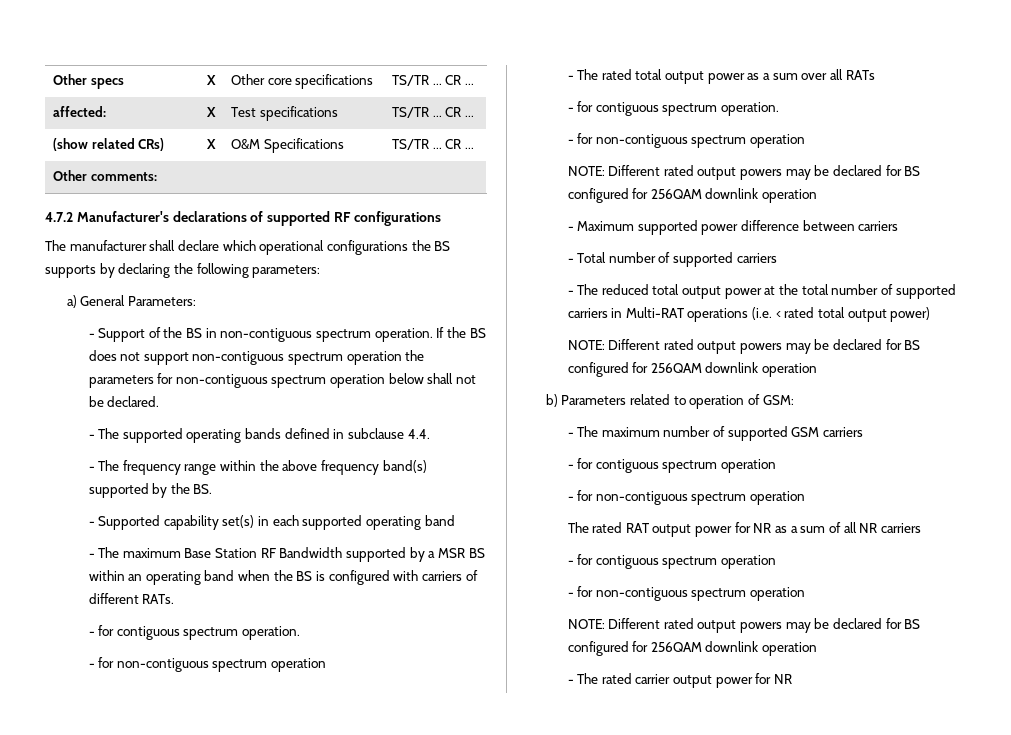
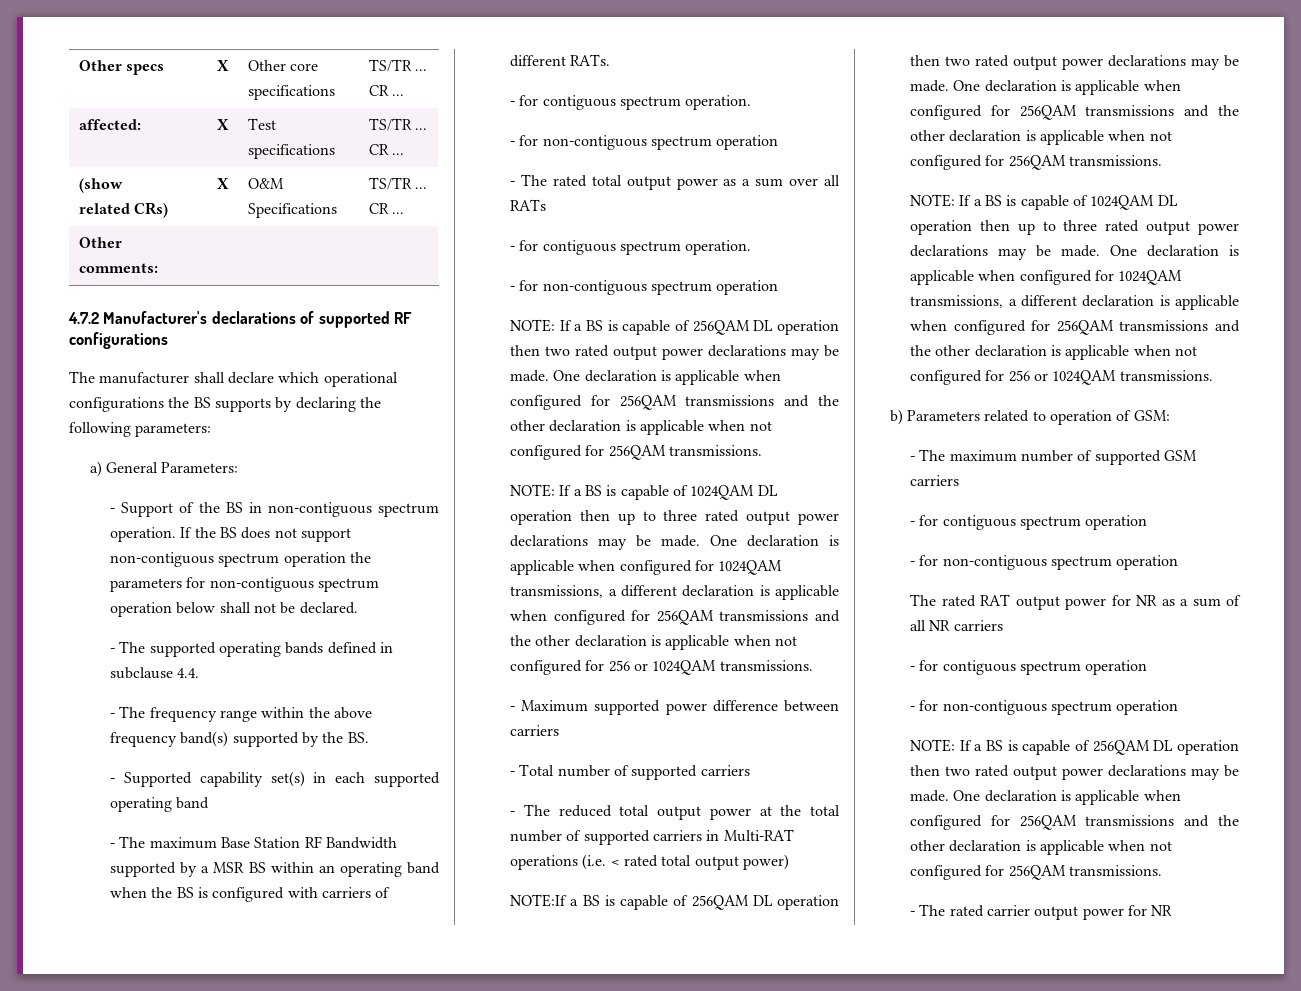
[608,165,921,180] [567,188,818,203] Different rated output powers may be declared for BS configured for 256QAM downlink operation -> [559,320,839,335] [510,345,839,360] [510,370,781,385] [510,395,839,410] [510,420,772,435] [510,445,763,460] [510,484,778,500] [510,510,839,525] [510,535,839,550] [510,560,783,575] [510,585,839,600] [510,610,840,625] [510,635,798,650] [510,660,813,675] If a BS is capable of 256QAM DL operation then two rated output power declarations may be made. One declaration is applicable when configured for 256QAM transmissions and the other declaration is applicable when not configured for 256QAM transmissions. // NOTE: If a BS is capable of 1024QAM DL operation then up to three rated output power declarations may be made. One declaration is applicable when configured for 1024QAM transmissions, a different declaration is applicable when configured for 256QAM transmissions and the other declaration is applicable when not configured for 256 or 1024QAM transmissions.
[567,339,921,354] [567,362,818,377] NOTE: Different rated output powers may be declared for BS configured for 256QAM downlink operation -> [510,894,839,910] [910,55,1239,70] [910,80,1181,95] [910,105,1239,120] [910,130,1172,145] [910,155,1163,170] [910,194,1178,210] [910,220,1239,235] [910,245,1239,260] [910,270,1183,285] [910,295,1239,310] [910,320,1240,335] [910,345,1198,360] [910,370,1213,385] NOTE:If a BS is capable of 256QAM DL operation then two rated output power declarations may be made. One declaration is applicable when configured for 256QAM transmissions and the other declaration is applicable when not configured for 256QAM transmissions. // NOTE: If a BS is capable of 1024QAM DL operation then up to three rated output power declarations may be made. One declaration is applicable when configured for 1024QAM transmissions, a different declaration is applicable when configured for 256QAM transmissions and the other declaration is applicable when not configured for 256 or 1024QAM transmissions.
[608,618,921,633] [567,641,818,656] Different rated output powers may be declared for BS configured for 256QAM downlink operation -> [959,740,1239,755] [910,765,1239,780] [910,790,1181,805] [910,815,1239,830] [910,840,1172,855] [910,865,1163,880] If a BS is capable of 256QAM DL operation then two rated output power declarations may be made. One declaration is applicable when configured for 256QAM transmissions and the other declaration is applicable when not configured for 256QAM transmissions.

